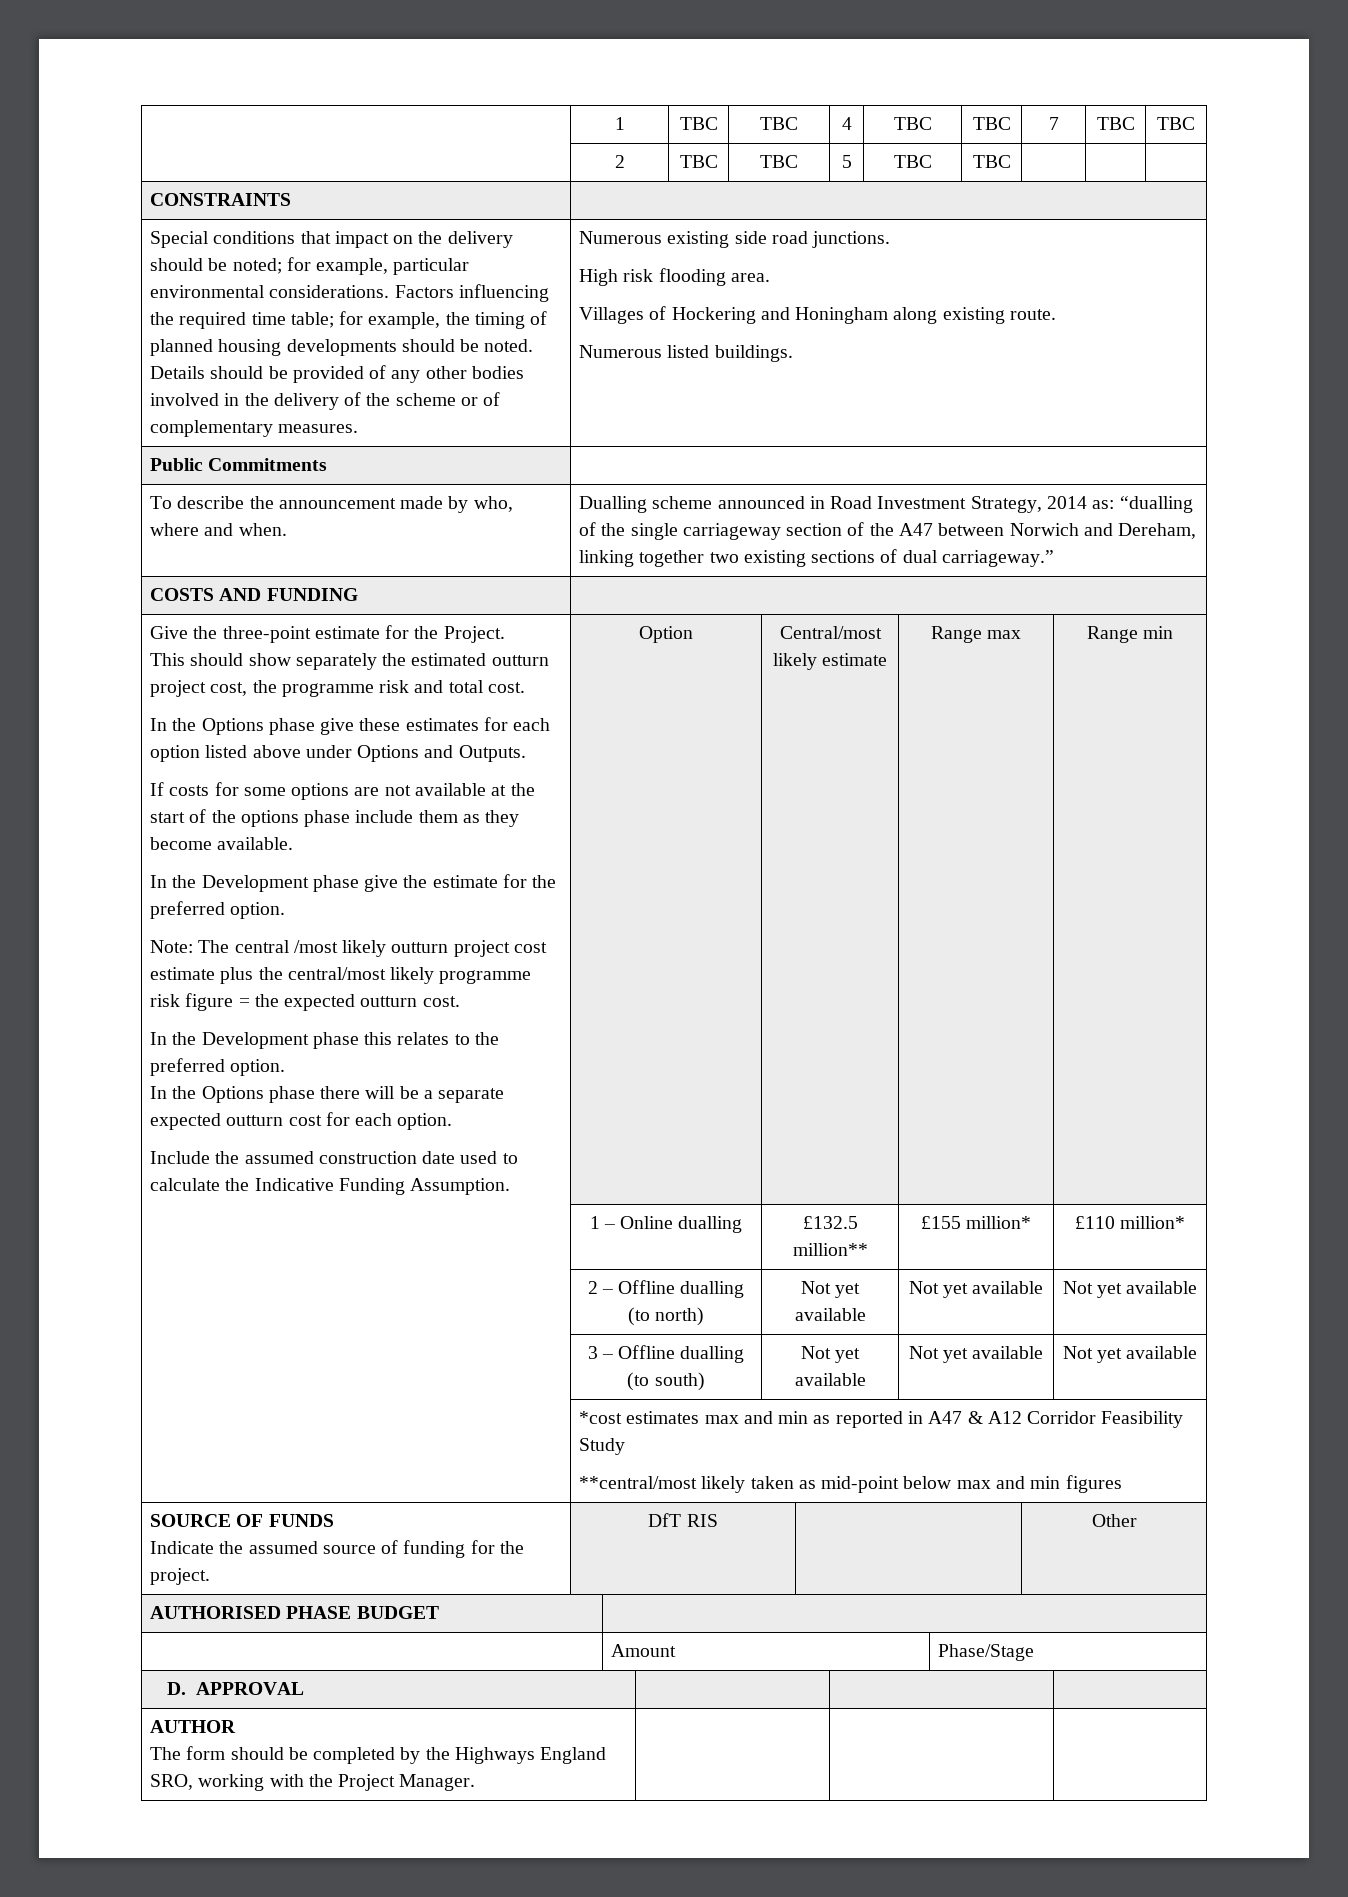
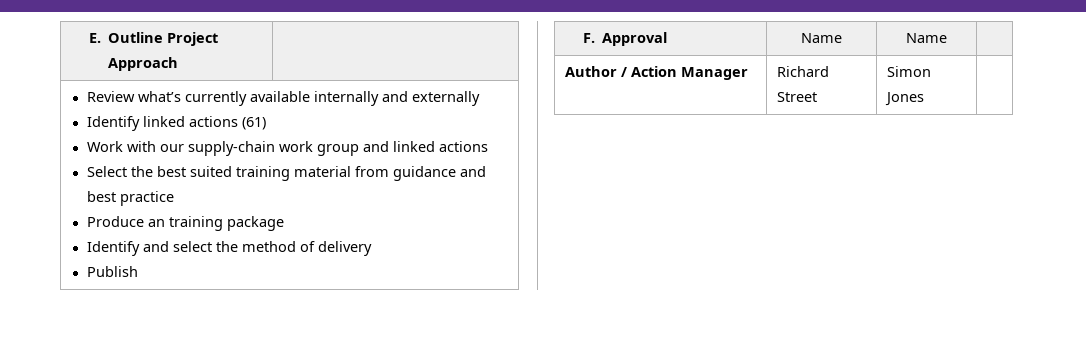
[614,117,625,130] [679,117,718,130] [760,117,798,130] [841,117,852,130] [893,117,932,130] [972,117,1011,130] [1048,117,1059,130] [1096,117,1135,130] [1157,117,1195,130] [614,155,625,168] [679,155,718,168] [760,155,798,168] [841,155,852,168] [893,155,932,168] [972,155,1011,168] [150,193,292,206] [150,231,513,248] [150,257,470,275] [150,284,549,302] [150,311,548,329] [150,339,534,356] [150,365,524,383] [150,392,501,410] [150,420,359,437] [579,231,891,248] [579,268,770,286] [579,306,1056,324] [579,345,793,362] [150,458,328,471] [150,496,513,513] [150,523,287,536] [579,496,1193,513] [579,522,1197,540] [579,549,1054,567] [150,588,358,601] [150,625,505,643] [150,653,549,670] [150,680,525,697] [150,717,551,735] [150,745,526,762] [150,782,535,800] [150,809,520,827] [150,837,294,850] [150,874,557,892] [150,901,286,919] [150,940,547,957] [150,967,532,984] [150,993,460,1011] [150,1032,499,1049] [150,1058,286,1076] [150,1086,505,1103] [150,1112,453,1130] [150,1151,518,1164] [150,1178,511,1195] [639,626,693,643] [779,626,882,639] [772,653,888,670] [930,626,1022,643] [1086,626,1174,643] [589,1216,743,1233] [802,1216,858,1229] [792,1243,868,1256] [920,1216,1032,1229] [1074,1216,1186,1229] [587,1280,745,1298] [627,1307,705,1326] [800,1281,861,1298] [794,1308,866,1321] [908,1281,1044,1298] [1062,1281,1198,1298] [587,1345,745,1363] [627,1372,705,1391] [800,1346,861,1363] [794,1373,866,1386] [908,1346,1044,1363] [1062,1346,1198,1363] [579,1411,1184,1428] [579,1438,626,1455] [579,1475,1122,1493] [150,1514,334,1527] [150,1540,524,1558] [150,1568,211,1585] [648,1513,718,1527] [1091,1514,1137,1527] [150,1606,439,1619] [611,1644,677,1657] [938,1644,1035,1661] [166,1682,304,1695] [150,1720,237,1733] [150,1746,607,1764] [150,1774,476,1791] | 1 | TBC | TBC | 4 | TBC | TBC | 7 | TBC | TBC // | 2 | TBC | TBC | 5 | TBC | TBC | | | // CONSTRAINTS | // Special conditions that impact on the delivery should be noted; for example, particular environmental considerations. Factors influencing the required time table; for example, the timing of planned housing developments should be noted. Details should be provided of any other bodies involved in the delivery of the scheme or of complementary measures. | Numerous existing side road junctions. // High risk flooding area. // Villages of Hockering and Honingham along existing route. // Numerous listed buildings. // Public Commitments | // To describe the announcement made by who, where and when. | Dualling scheme announced in Road Investment Strategy, 2014 as: “dualling of the single carriageway section of the A47 between Norwich and Dereham, linking together two existing sections of dual carriageway.” // COSTS AND FUNDING | // Give the three-point estimate for the Project. // This should show separately the estimated outturn project cost, the programme risk and total cost. // In the Options phase give these estimates for each option listed above under Options and Outputs. // If costs for some options are not available at the start of the options phase include them as they become available. // In the Development phase give the estimate for the preferred option. // Note: The central /most likely outturn project cost estimate plus the central/most likely programme risk figure = the expected outturn cost. // In the Development phase this relates to the preferred option. // In the Options phase there will be a separate expected outturn cost for each option. // Include the assumed construction date used to calculate the Indicative Funding Assumption. | Option | Central/most likely estimate | Range max | Range min // | 1 – Online dualling | £132.5 million** | £155 million* | £110 million* // | 2 – Offline dualling (to north) | Not yet available | Not yet available | Not yet available // | 3 – Offline dualling (to south) | Not yet available | Not yet available | Not yet available // | *cost estimates max and min as reported in A47 & A12 Corridor Feasibility Study // **central/most likely taken as mid-point below max and min figures // SOURCE OF FUNDS // Indicate the assumed source of funding for the project. | DfT RIS | | Other // AUTHORISED PHASE BUDGET | // | Amount | Phase/Stage // D. APPROVAL | | | // AUTHOR // The form should be completed by the Highways England SRO, working with the Project Manager. | | -> [89,32,219,46] [108,57,179,71] [86,91,480,106] [86,116,266,131] [86,141,488,156] [86,166,486,181] [86,191,174,206] [86,216,284,231] [86,241,372,256] [86,266,138,277] [583,32,668,46] [801,33,842,43] [906,33,947,43] [564,66,748,80] [776,66,829,77] [776,92,817,102] [886,66,931,77] [884,92,924,106] E. Outline Project Approach | // Review what’s currently available internally and externally // Identify linked actions (61) // Work with our supply-chain work group and linked actions // Select the best suited training material from guidance and best practice // Produce an training package // Identify and select the method of delivery // Publish // F. Approval | Name | Name | // Author / Action Manager | Richard Street | Simon Jones

